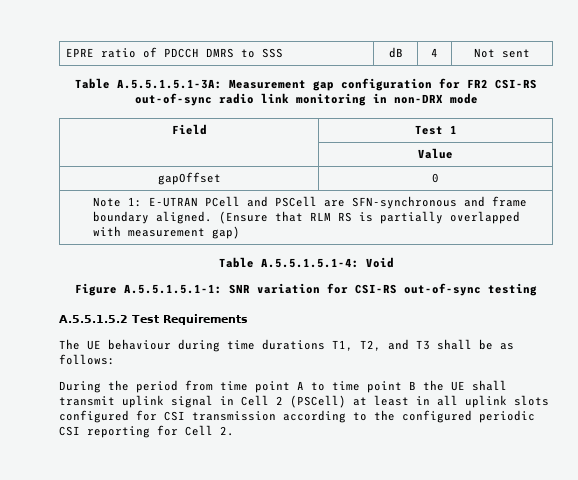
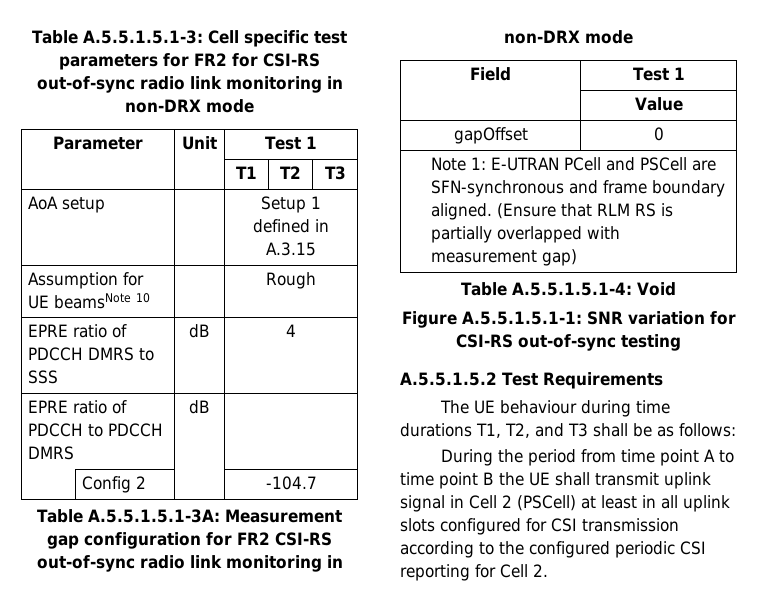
(66, 52) none -> [32,30,347,47] [59,53,320,70] [36,76,343,93] [125,99,254,113] [53,136,143,150] [182,136,217,150] [265,136,317,150] [236,166,257,179] [280,166,301,179] [324,166,346,180] [27,196,105,213] [261,196,321,213] [253,219,329,233] [266,242,316,256] [27,272,144,289] [27,293,150,309] [266,272,316,289] Table A.5.5.1.5.1-3: Cell specific test parameters for FR2 for CSI-RS out-of-sync radio link monitoring in non-DRX mode // Parameter | Unit | Test 1 // | | T1 | T2 | T3 // AoA setup | | Setup 1 defined in A.3.15 // Assumption for UE beamsNote 10 | | Rough //
[474,48,530,58] | Not sent -> [27,400,127,414] [27,423,163,437] [27,446,74,460] [189,400,210,414] [81,476,146,493] [265,476,317,490] // EPRE ratio of PDCCH to PDCCH DMRS | dB | // | Config 2 | | -104.7

